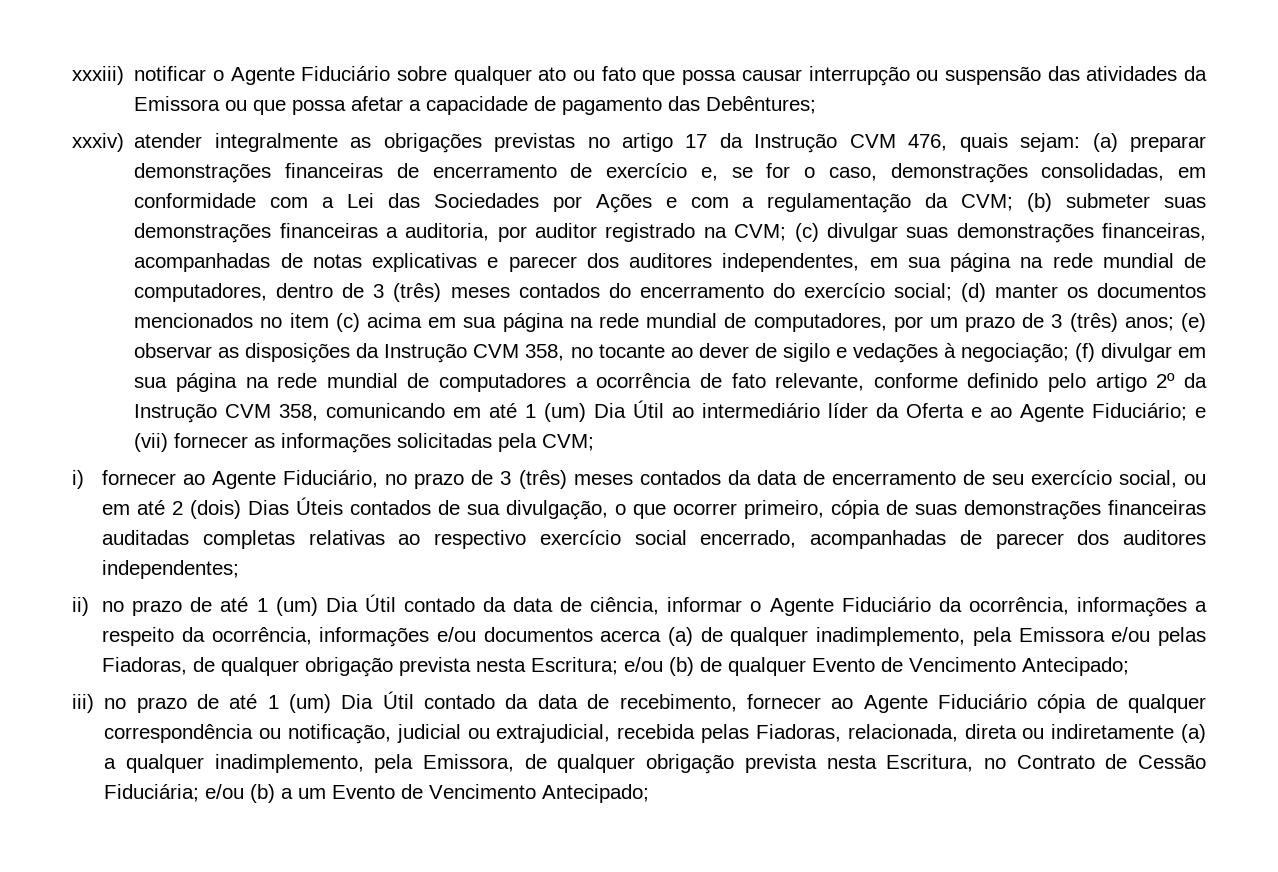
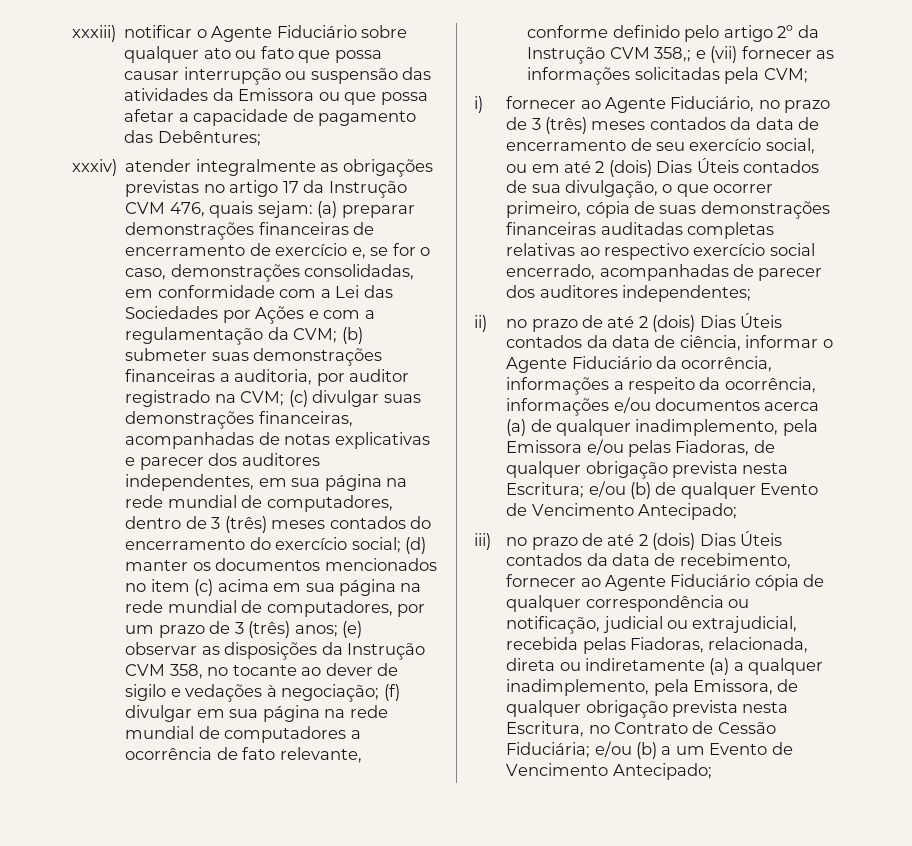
[279,400,1188,422] 358, comunicando em até 1 (um) Dia Útil ao intermediário líder da Oferta e ao Agente Fiduciário; -> [654,47,692,62] 358,;
[256,594,475,616] 1 (um) Dia Útil contado -> [638,313,783,332] [506,335,583,348] 2 (dois) Dias Úteis contados
[267,691,496,713] 1 (um) Dia Útil contado -> [638,531,783,550] [506,553,583,566] 2 (dois) Dias Úteis contados

